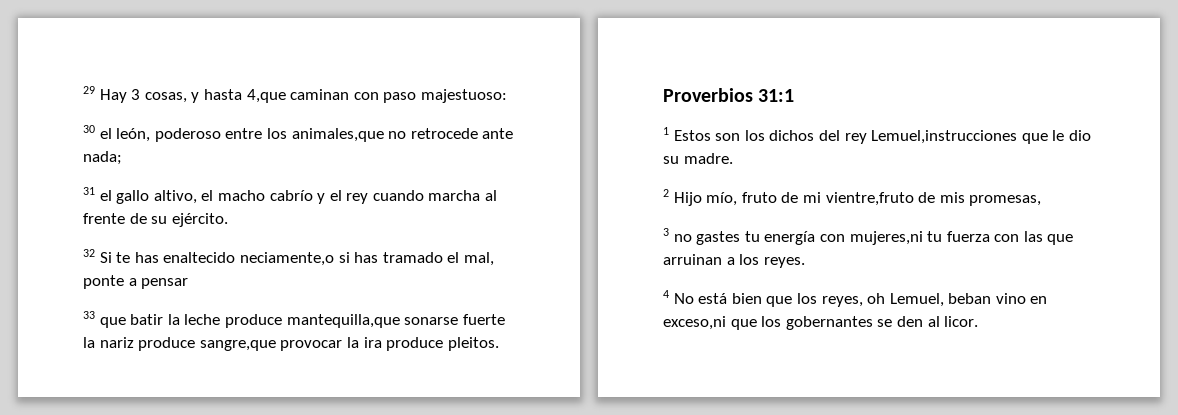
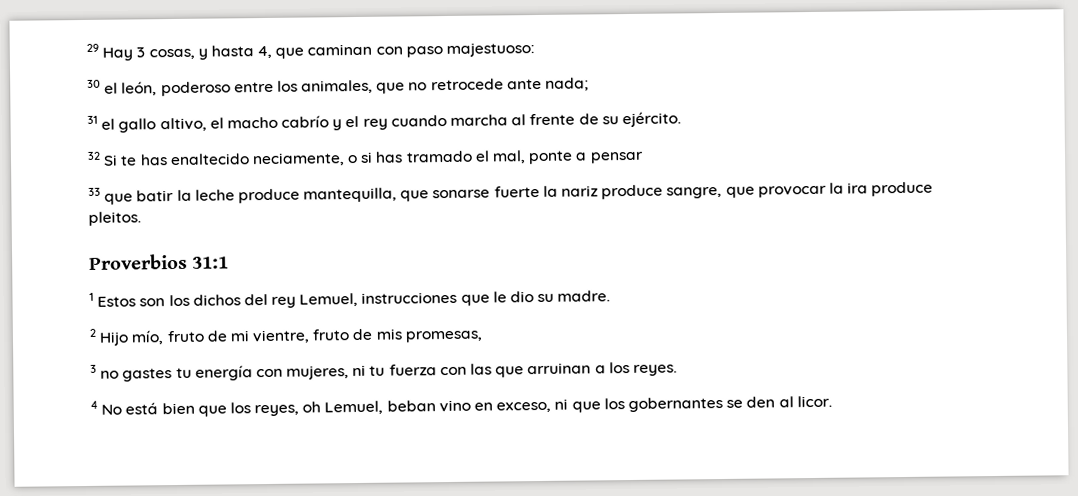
[246,89,286,103] 4,que -> [257,45,305,59] 4, que
[291,128,384,142] animales,que -> [301,79,406,94] animales, que
[239,252,334,266] neciamente,o -> [251,152,359,167] neciamente, o
[286,314,400,328] mantequilla,que -> [303,187,430,203] mantequilla, que
[199,340,276,351] sangre,que -> [666,186,755,199] sangre, que
[871,130,1018,144] Lemuel,instrucciones -> [299,291,458,307] Lemuel, instrucciones
[825,192,914,206] vientre,fruto -> [252,329,351,344] vientre, fruto
[849,231,923,245] mujeres,ni -> [286,364,367,380] mujeres, ni
[663,316,726,330] exceso,ni -> [496,398,569,413] exceso, ni

